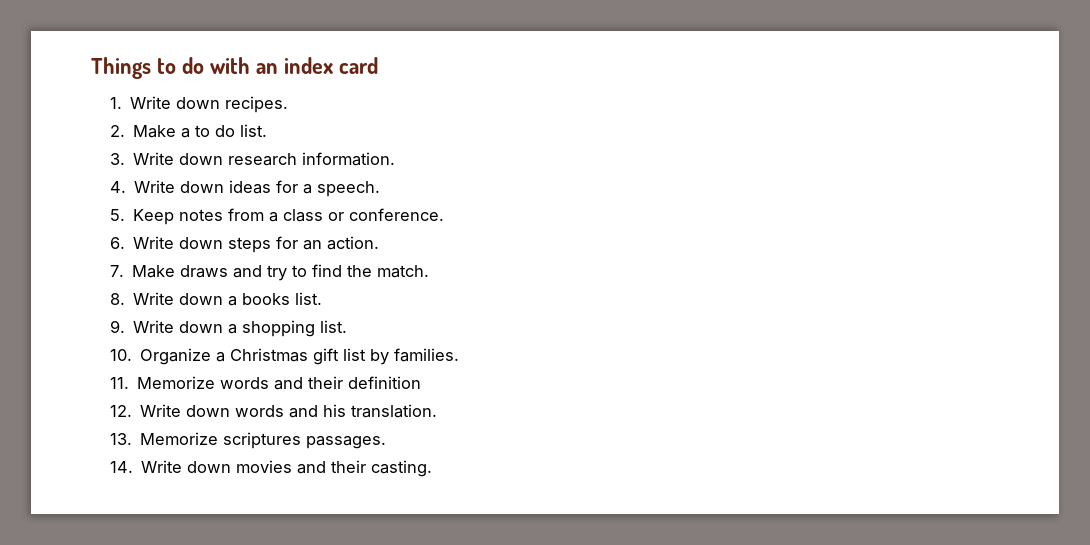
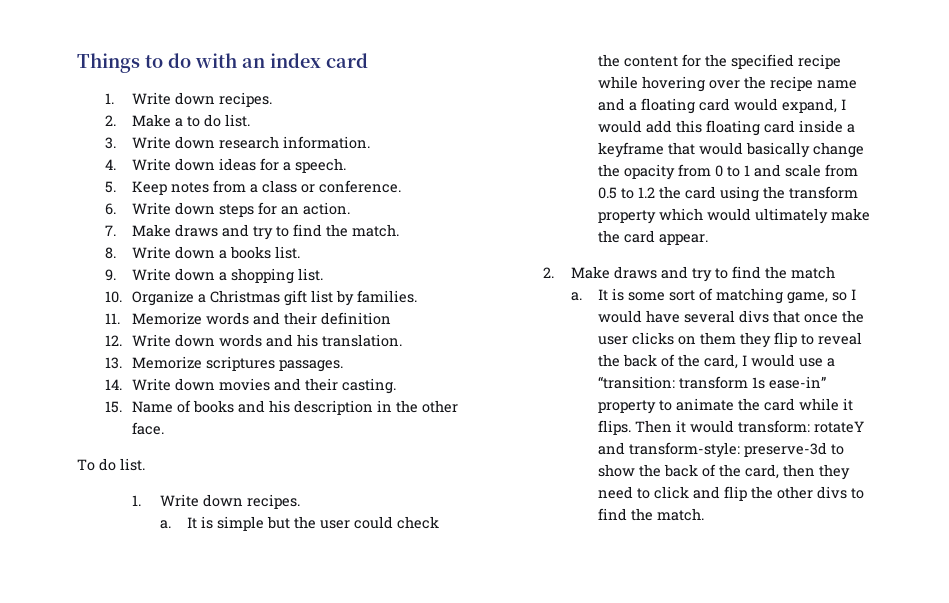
(433, 468) none -> [104,400,459,415] [132,422,165,435] [77,458,145,471] [132,494,300,509] [159,516,440,531] [598,54,842,69] [598,76,858,92] [598,98,847,114] [598,120,856,136] [598,142,865,158] [598,164,859,180] [598,186,859,202] [598,208,871,224] [598,230,709,245] [543,266,835,282] [570,288,857,304] [598,310,865,323] [598,332,863,348] [598,354,836,369] [598,376,827,389] [598,398,854,414] [598,420,865,435] [598,442,845,458] [598,464,851,480] [598,486,865,501] [598,508,705,521] // 15. Name of books and his description in the other face. // To do list. // 1. Write down recipes. // a. It is simple but the user could check the content for the specified recipe while hovering over the recipe name and a floating card would expand, I would add this floating card inside a keyframe that would basically change the opacity from 0 to 1 and scale from 0.5 to 1.2 the card using the transform property which would ultimately make the card appear. // 2. Make draws and try to find the match // a. It is some sort of matching game, so I would have several divs that once the user clicks on them they flip to reveal the back of the card, I would use a “transition: transform 1s ease-in” property to animate the card while it flips. Then it would transform: rotateY and transform-style: preserve-3d to show the back of the card, then they need to click and flip the other divs to find the match.

